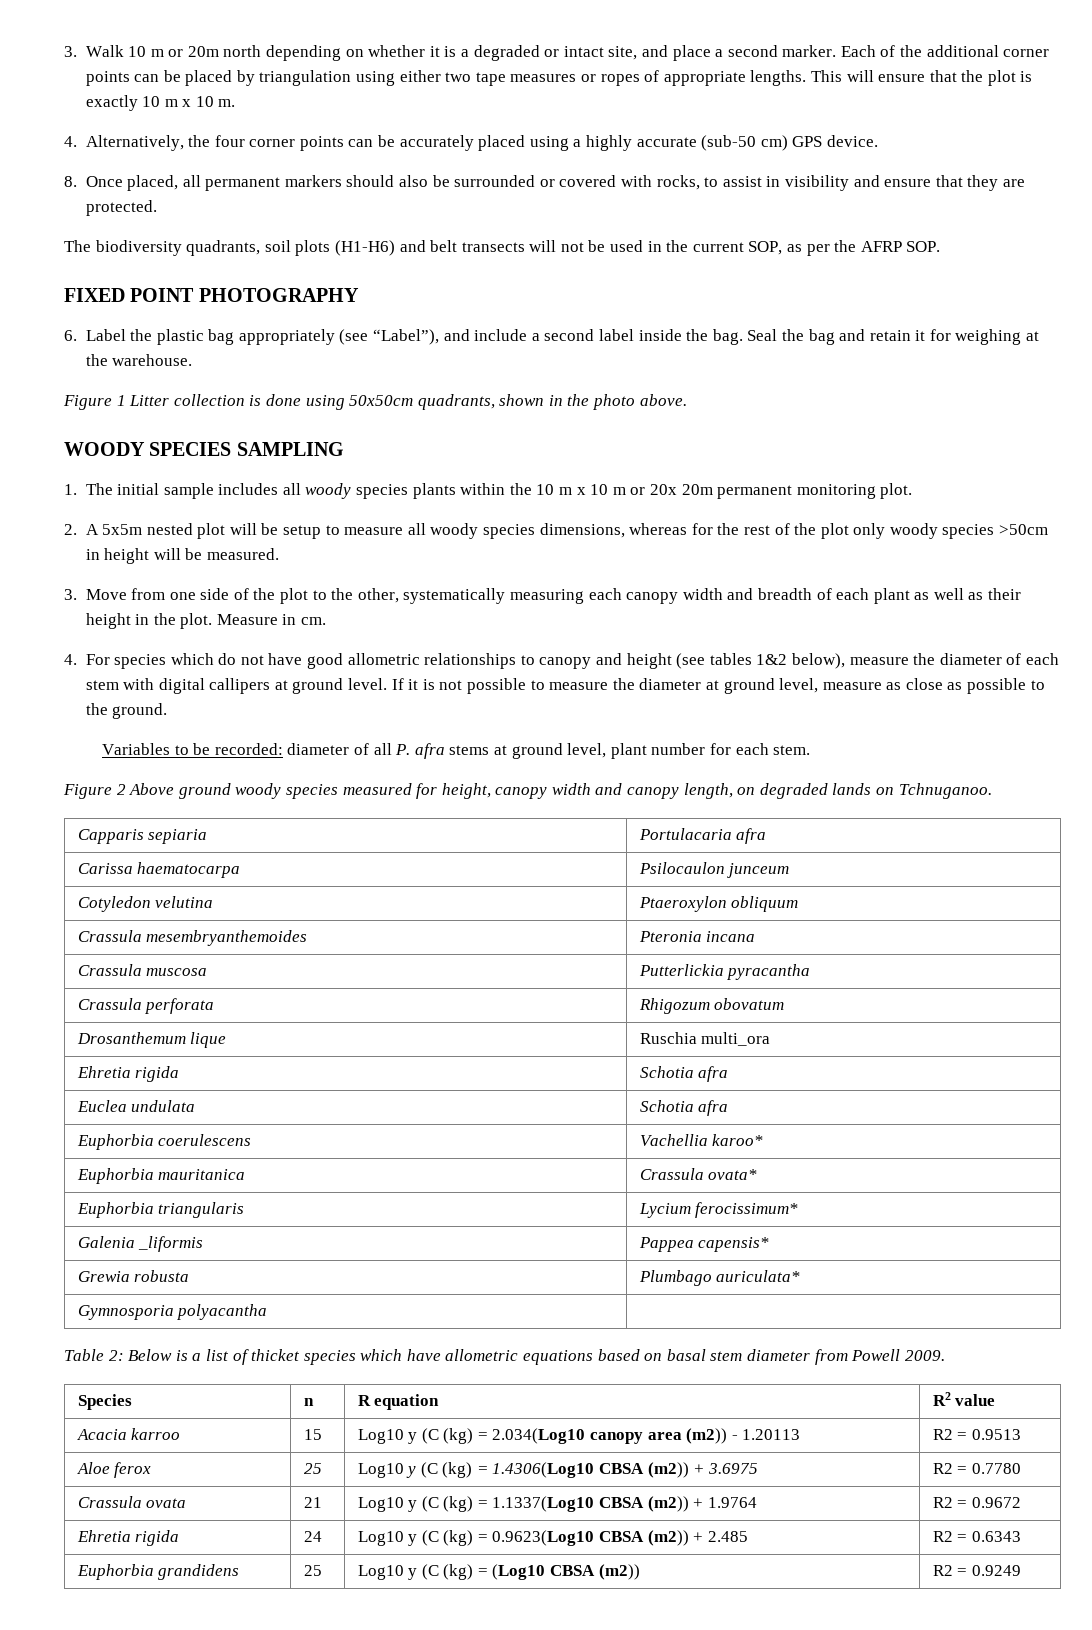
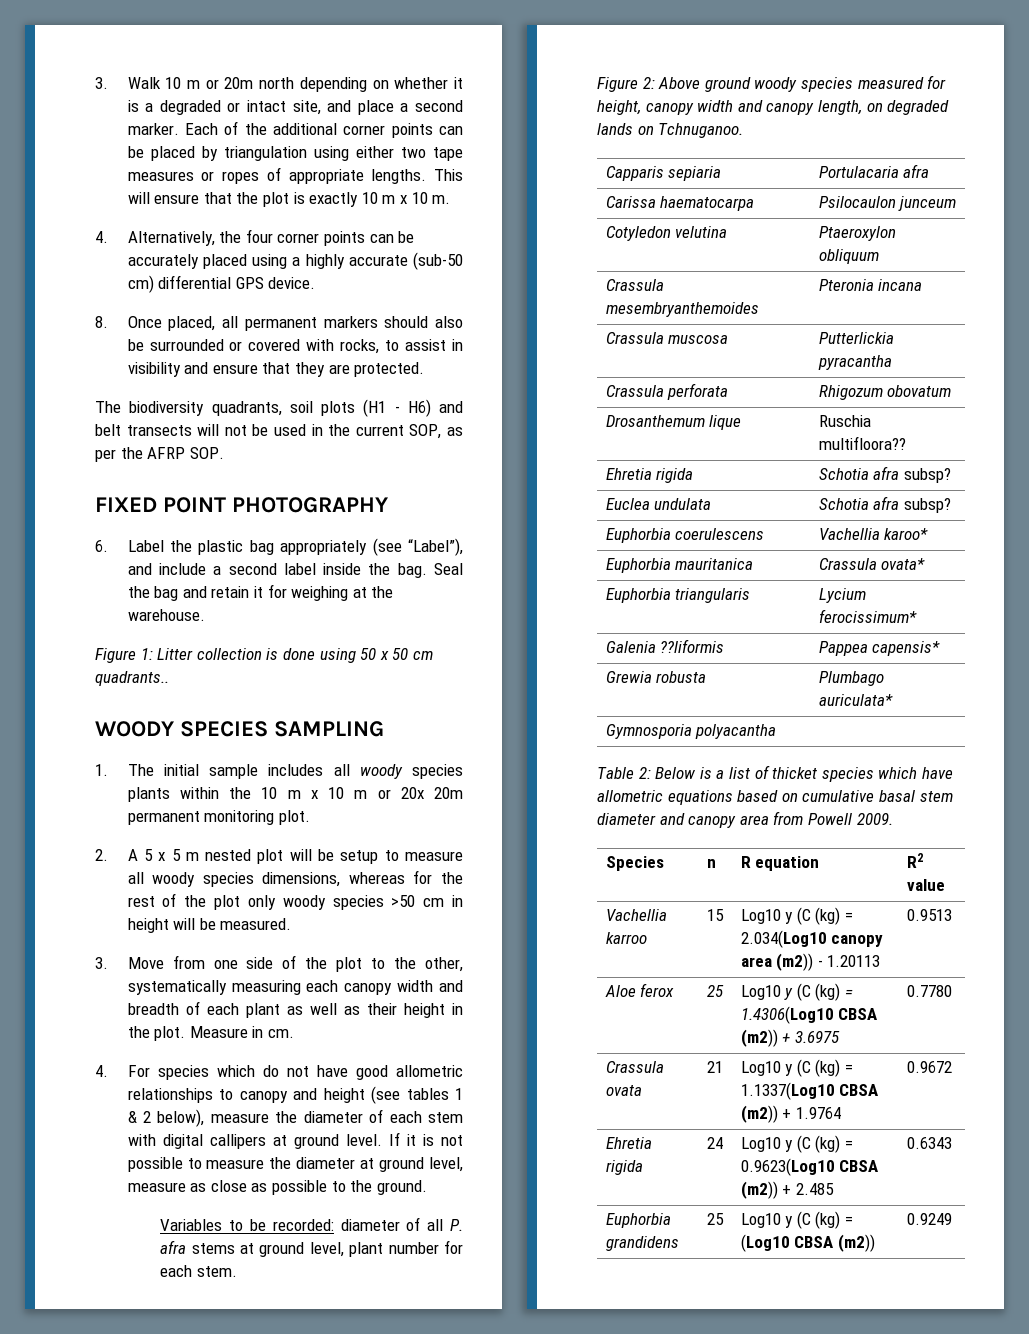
(788, 143) none -> [158,275,232,289] differential
[334,240,395,256] (H1-H6) -> [363,399,431,417] (H1 - H6)
[116,395,126,406] 1 -> [140,648,153,660] 1:
[349,394,687,410] 50x50cm quadrants, shown in the photo above. -> [360,648,433,660] [95,671,169,686] 50 x 50 cm quadrants..
[102,524,143,535] 5x5m -> [143,849,199,861] 5 x 5 m
[999,524,1049,535] >50cm -> [391,895,445,907] >50 cm
[756,654,788,665] 1&2 -> [454,1088,463,1100] [127,1111,152,1123] 1 & 2
[116,784,126,795] 2 -> [642,77,655,89] 2:
[701,1032,771,1046] multi_ora -> [818,436,906,450] multifloora??
(729, 1074) none -> [903,468,951,483] subsp?
(729, 1108) none -> [903,498,951,513] subsp?
[138,1236,204,1252] _liformis -> [660,639,725,653] ??liformis
(663, 1357) none -> [802,790,875,802] cumulative
(811, 1355) none -> [659,813,769,828] and canopy area
[76,1429,127,1440] Acacia -> [605,909,667,921] Vachellia
[932,1429,968,1440] R2 = -> (881, 961) none
[932,1463,968,1474] R2 = -> (840, 1037) none
[932,1497,968,1508] R2 = -> (841, 1113) none
[932,1531,968,1542] R2 = -> (834, 1189) none
[932,1565,968,1576] R2 = -> (875, 1243) none

